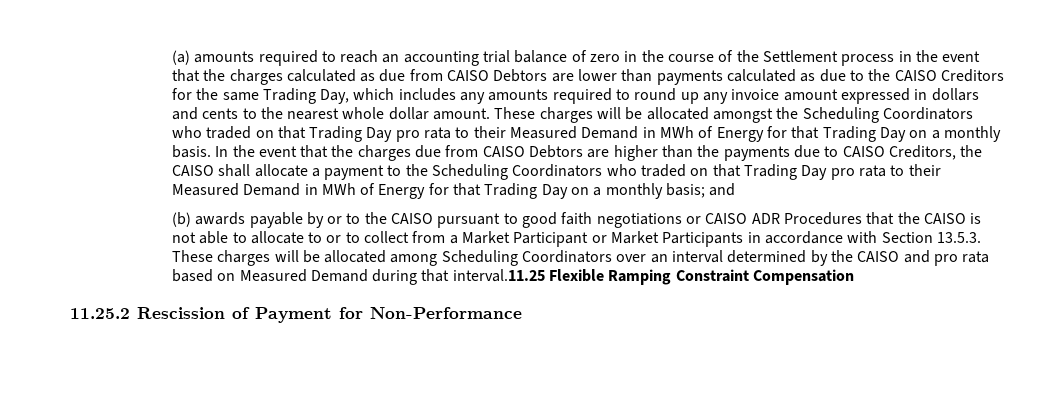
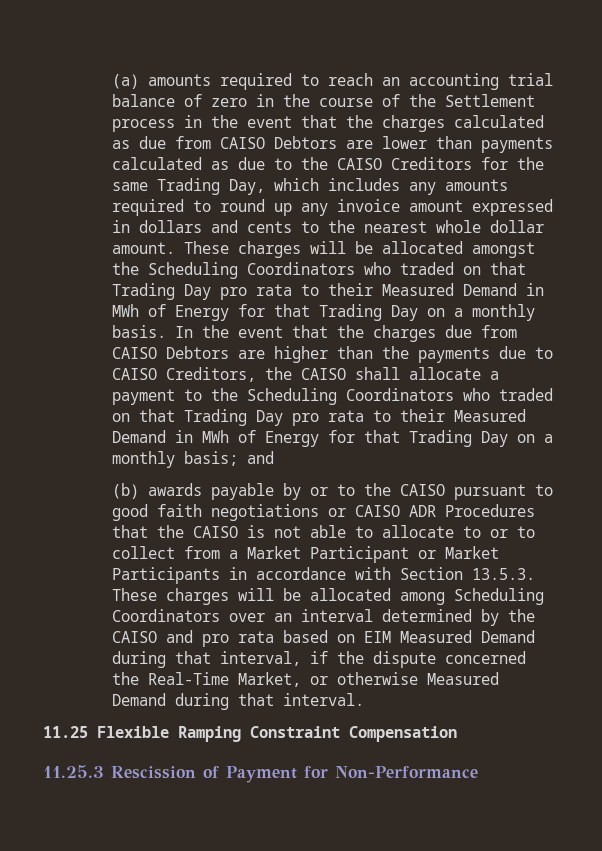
[239,269,545,285] Measured Demand during that interval.11.25 -> [364,630,536,643] [112,651,527,668] [112,672,500,687] [112,693,365,710] [43,726,88,738] EIM Measured Demand during that interval, if the dispute concerned the Real-Time Market, or otherwise Measured Demand during that interval. // 11.25
[70,308,130,319] 11.25.2 -> [43,765,104,778] 11.25.3

